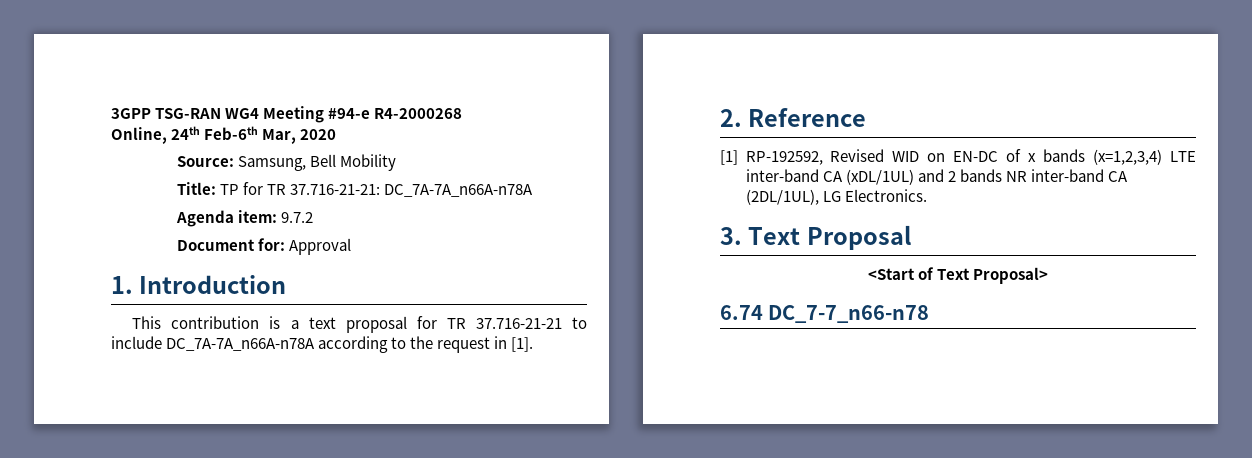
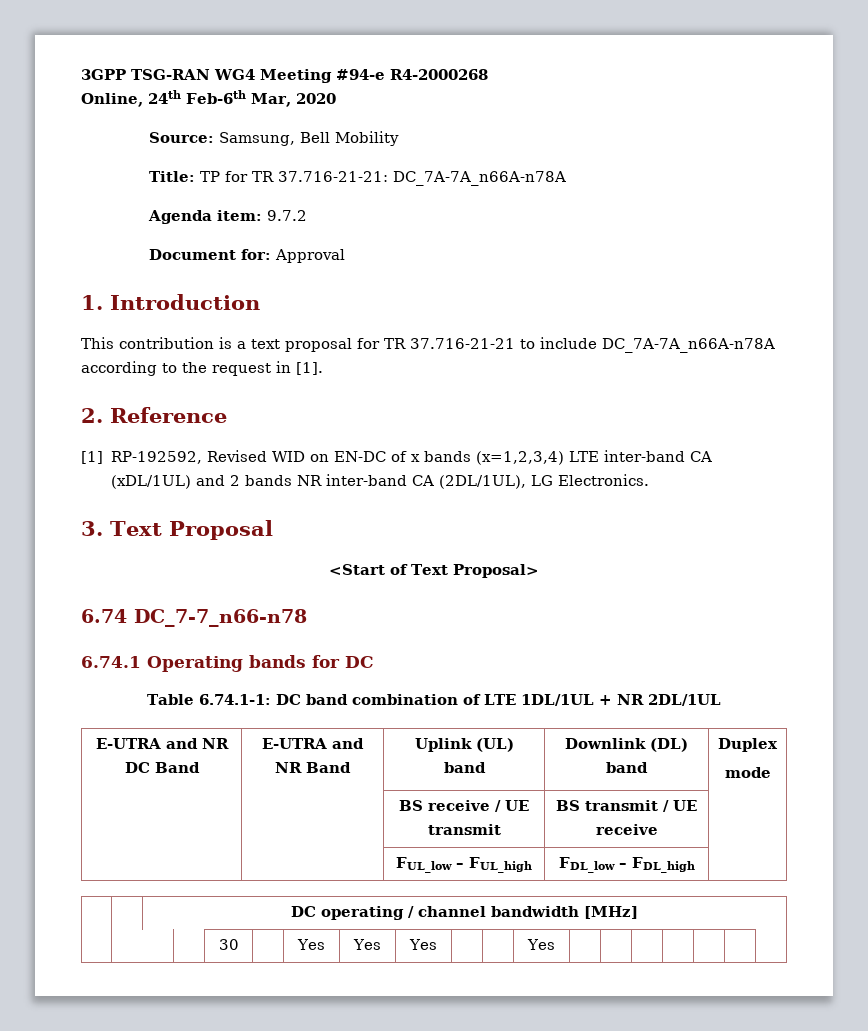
(930, 314) none -> [81,655,374,672] [146,694,722,706] [95,738,229,749] [124,762,200,773] [262,738,364,749] [275,762,351,773] [414,738,514,752] [443,762,486,773] [565,738,688,752] [606,762,648,773] [718,738,778,752] [724,767,771,778] [399,800,529,812] [427,824,501,835] [556,800,697,812] [595,824,658,835] [396,857,532,873] [558,857,695,873] [291,906,638,920] [218,939,239,950] [297,939,326,950] [353,939,382,950] [409,939,438,950] [527,939,556,950] // 6.74.1 Operating bands for DC // Table 6.74.1-1: DC band combination of LTE 1DL/1UL + NR 2DL/1UL // E-UTRA and NR DC Band | E-UTRA and NR Band | Uplink (UL) band | Downlink (DL) band | Duplex // mode // | | BS receive / UE transmit | BS transmit / UE receive | // | | FUL_low – FUL_high | FDL_low – FDL_high | // | | DC operating / channel bandwidth [MHz] // | | | 30 | | Yes | Yes | Yes | | | Yes | | | | | | |

